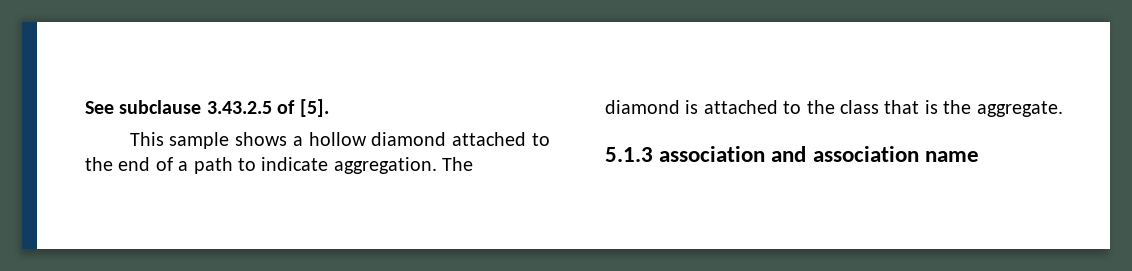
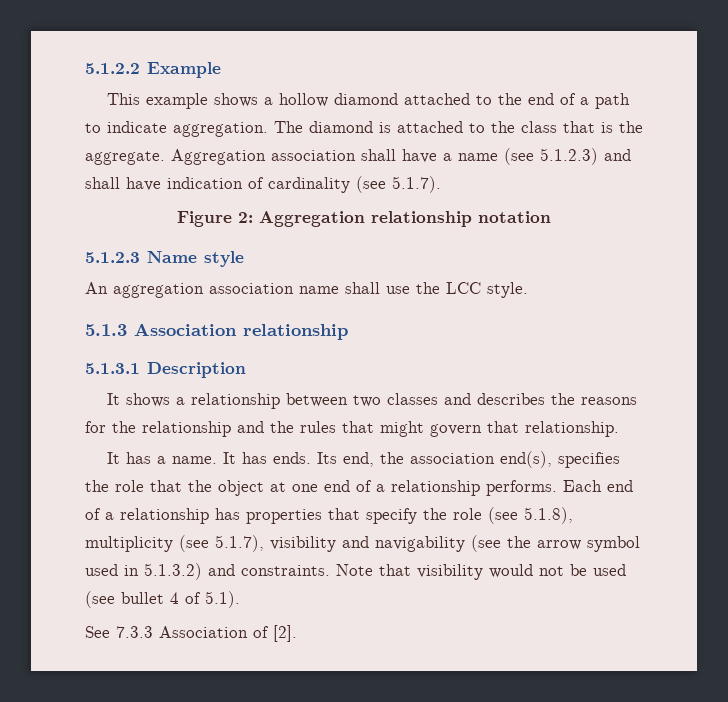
[85,99,329,117] See subclause 3.43.2.5 of [5]. -> [85,62,221,78] 5.1.2.2 Example
[169,132,230,149] sample -> [146,93,209,109] example
[605,146,979,162] // 5.1.3 association and association name -> [171,148,631,165] [85,176,441,193] [177,211,551,227] [85,251,244,267] [85,282,528,298] [85,323,348,340] [85,362,246,378] [107,393,638,409] [85,421,619,437] [107,451,621,468] [85,480,633,496] [85,507,573,524] [85,535,640,552] [85,563,626,580] [85,591,240,608] [85,625,297,642] Aggregation association shall have a name (see 5.1.2.3) and shall have indication of cardinality (see 5.1.7). // Figure 2: Aggregation relationship notation // 5.1.2.3 Name style // An aggregation association name shall use the LCC style. // 5.1.3 Association relationship // 5.1.3.1 Description // It shows a relationship between two classes and describes the reasons for the relationship and the rules that might govern that relationship. // It has a name. It has ends. Its end, the association end(s), specifies the role that the object at one end of a relationship performs. Each end of a relationship has properties that specify the role (see 5.1.8), multiplicity (see 5.1.7), visibility and navigability (see the arrow symbol used in 5.1.3.2) and constraints. Note that visibility would not be used (see bullet 4 of 5.1). // See 7.3.3 Association of [2].

